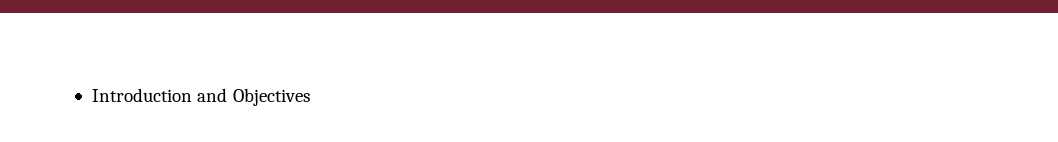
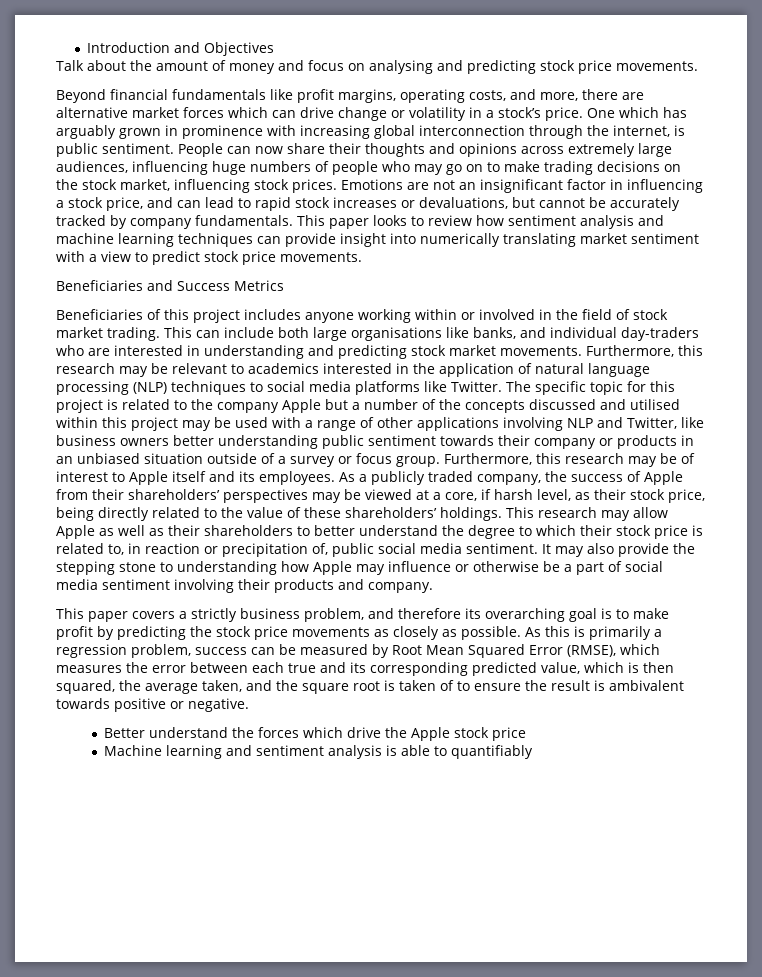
(310, 97) none -> [56,60,698,74] [56,89,644,103] [56,107,687,121] [56,125,685,139] [56,143,672,157] [56,161,681,175] [56,179,703,193] [56,197,680,211] [56,215,664,229] [56,233,699,247] [56,251,362,265] [56,280,284,291] [56,309,668,323] [56,327,699,341] [56,345,703,359] [56,363,650,377] [56,381,675,395] [56,399,680,413] [56,417,704,431] [56,435,694,449] [56,453,695,467] [56,471,683,485] [56,489,705,503] [56,507,668,521] [56,525,703,539] [56,543,695,557] [56,561,663,575] [56,579,433,593] [56,608,669,622] [56,626,662,640] [56,644,660,658] [56,662,674,676] [56,680,684,694] [56,698,249,712] [104,727,527,741] [104,745,534,759] // Talk about the amount of money and focus on analysing and predicting stock price movements. // Beyond financial fundamentals like profit margins, operating costs, and more, there are alternative market forces which can drive change or volatility in a stock’s price. One which has arguably grown in prominence with increasing global interconnection through the internet, is public sentiment. People can now share their thoughts and opinions across extremely large audiences, influencing huge numbers of people who may go on to make trading decisions on the stock market, influencing stock prices. Emotions are not an insignificant factor in influencing a stock price, and can lead to rapid stock increases or devaluations, but cannot be accurately tracked by company fundamentals. This paper looks to review how sentiment analysis and machine learning techniques can provide insight into numerically translating market sentiment with a view to predict stock price movements. // Beneficiaries and Success Metrics // Beneficiaries of this project includes anyone working within or involved in the field of stock market trading. This can include both large organisations like banks, and individual day-traders who are interested in understanding and predicting stock market movements. Furthermore, this research may be relevant to academics interested in the application of natural language processing (NLP) techniques to social media platforms like Twitter. The specific topic for this project is related to the company Apple but a number of the concepts discussed and utilised within this project may be used with a range of other applications involving NLP and Twitter, like business owners better understanding public sentiment towards their company or products in an unbiased situation outside of a survey or focus group. Furthermore, this research may be of interest to Apple itself and its employees. As a publicly traded company, the success of Apple from their shareholders’ perspectives may be viewed at a core, if harsh level, as their stock price, being directly related to the value of these shareholders’ holdings. This research may allow Apple as well as their shareholders to better understand the degree to which their stock price is related to, in reaction or precipitation of, public social media sentiment. It may also provide the stepping stone to understanding how Apple may influence or otherwise be a part of social media sentiment involving their products and company. // This paper covers a strictly business problem, and therefore its overarching goal is to make profit by predicting the stock price movements as closely as possible. As this is primarily a regression problem, success can be measured by Root Mean Squared Error (RMSE), which measures the error between each true and its corresponding predicted value, which is then squared, the average taken, and the square root is taken of to ensure the result is ambivalent towards positive or negative. // Better understand the forces which drive the Apple stock price // Machine learning and sentiment analysis is able to quantifiably

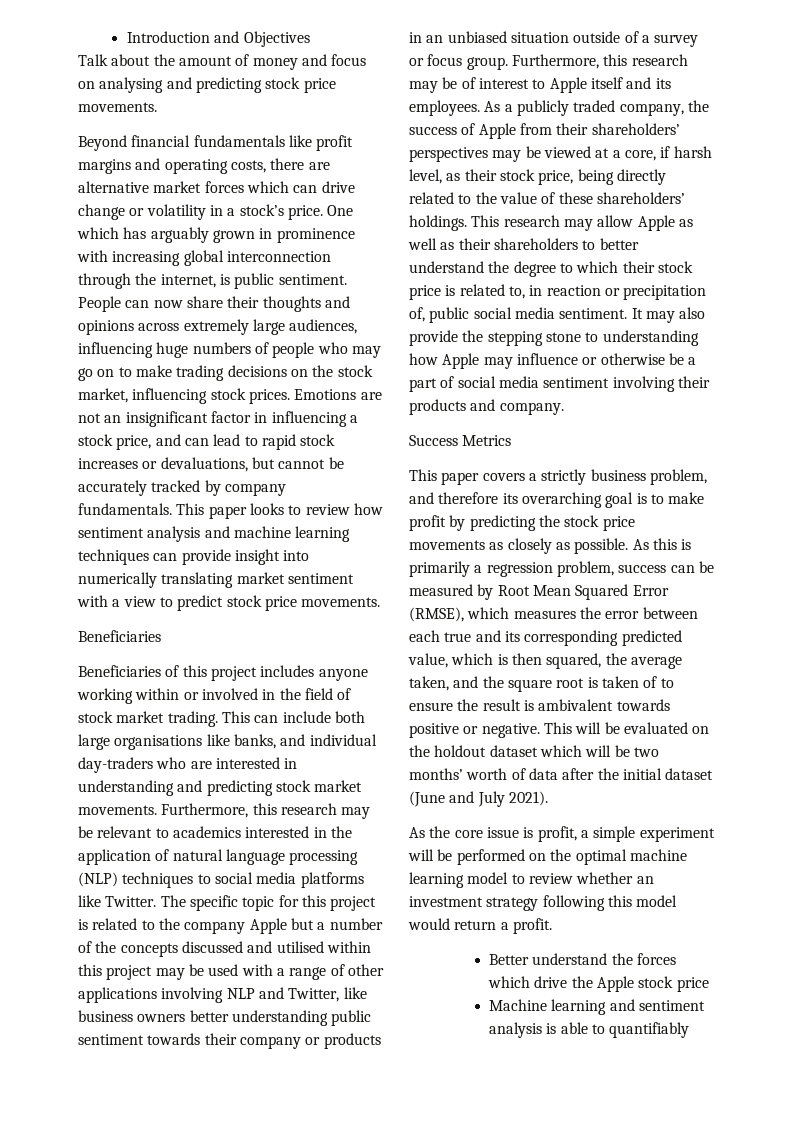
[338,89,578,103] margins, operating costs, and more, -> [78,158,266,174] margins and operating costs,
[147,280,284,291] and Success Metrics -> (161, 636) none
(433, 587) none -> [409,435,512,446] // Success Metrics
(249, 705) none -> [543,722,710,734] [409,745,659,757] [409,768,714,780] [409,791,548,807] [409,826,715,842] [408,849,687,865] [409,872,654,888] [409,895,678,911] [408,918,552,934] This will be evaluated on the holdout dataset which will be two months’ worth of data after the initial dataset (June and July 2021). // As the core issue is profit, a simple experiment will be performed on the optimal machine learning model to review whether an investment strategy following this model would return a profit.

